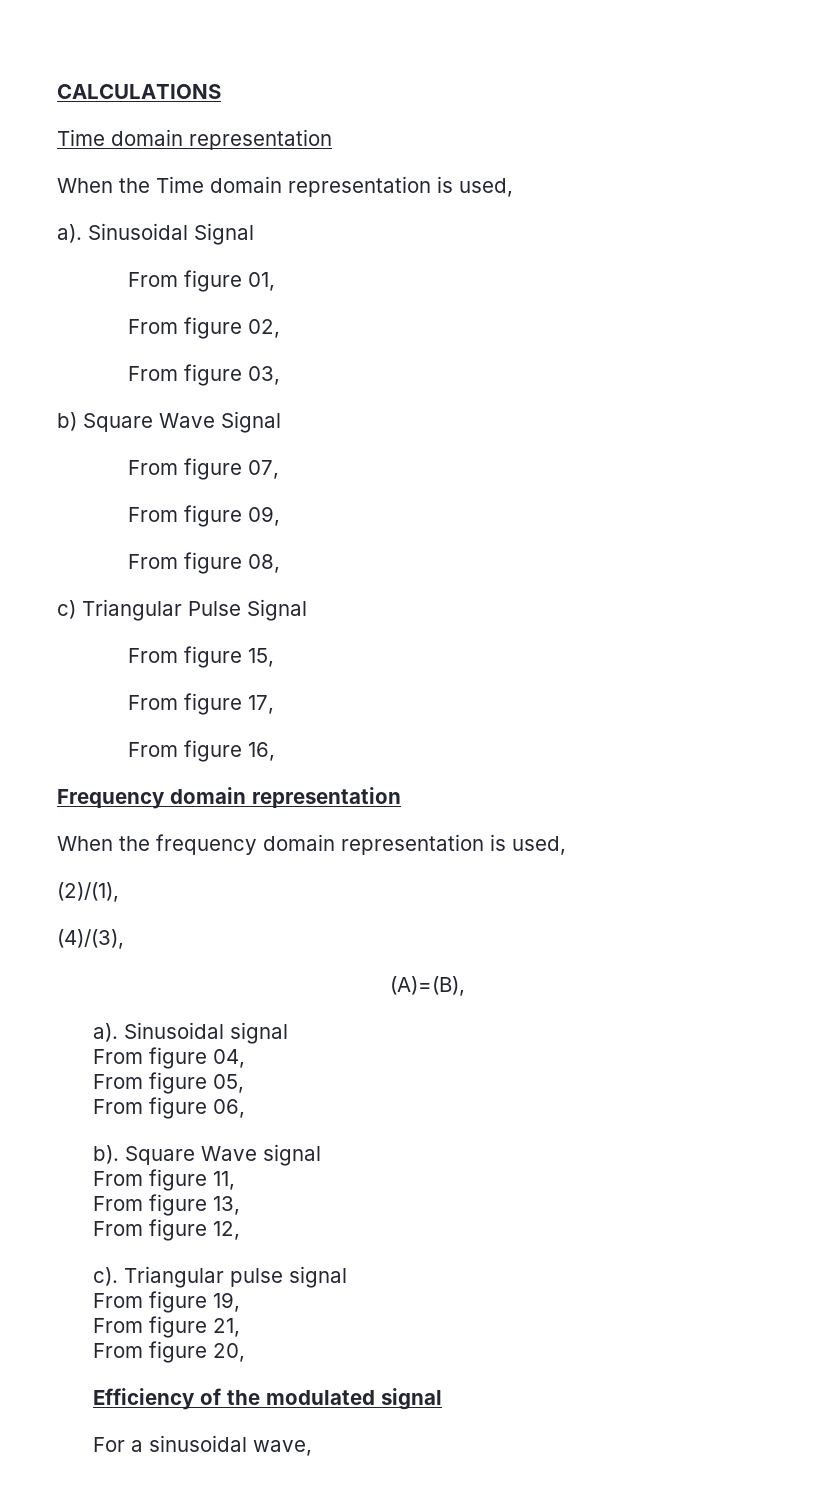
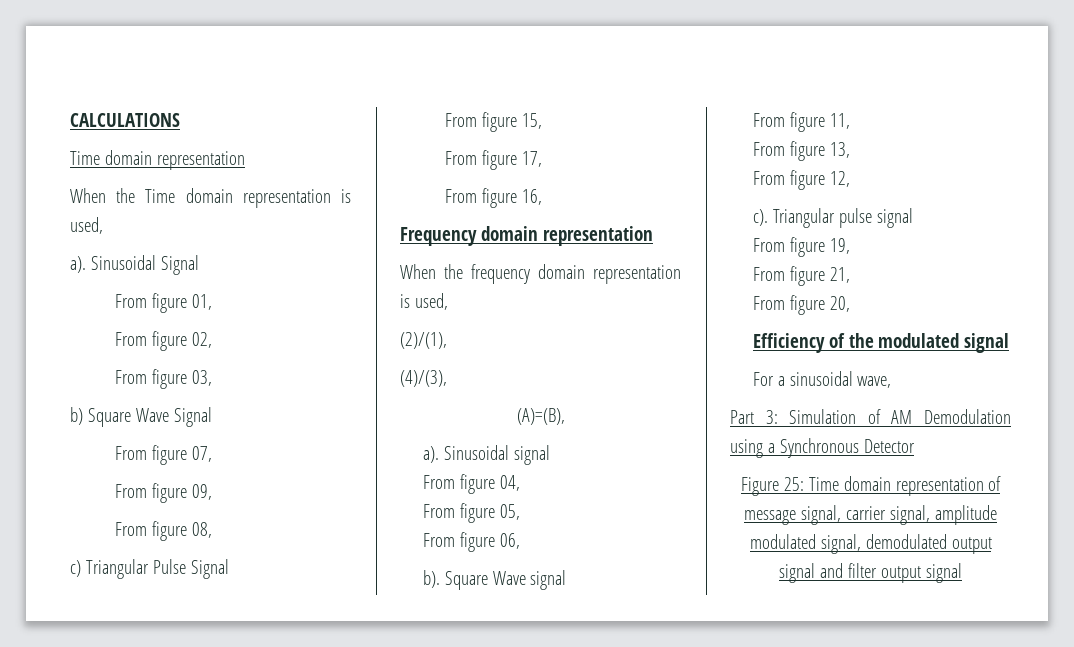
(312, 1448) none -> [730,409,1011,424] [730,438,915,458] [740,476,1002,496] [744,505,997,525] [749,534,992,554] [779,563,962,583] // Part 3: Simulation of AM Demodulation using a Synchronous Detector // Figure 25: Time domain representation of message signal, carrier signal, amplitude modulated signal, demodulated output signal and filter output signal

